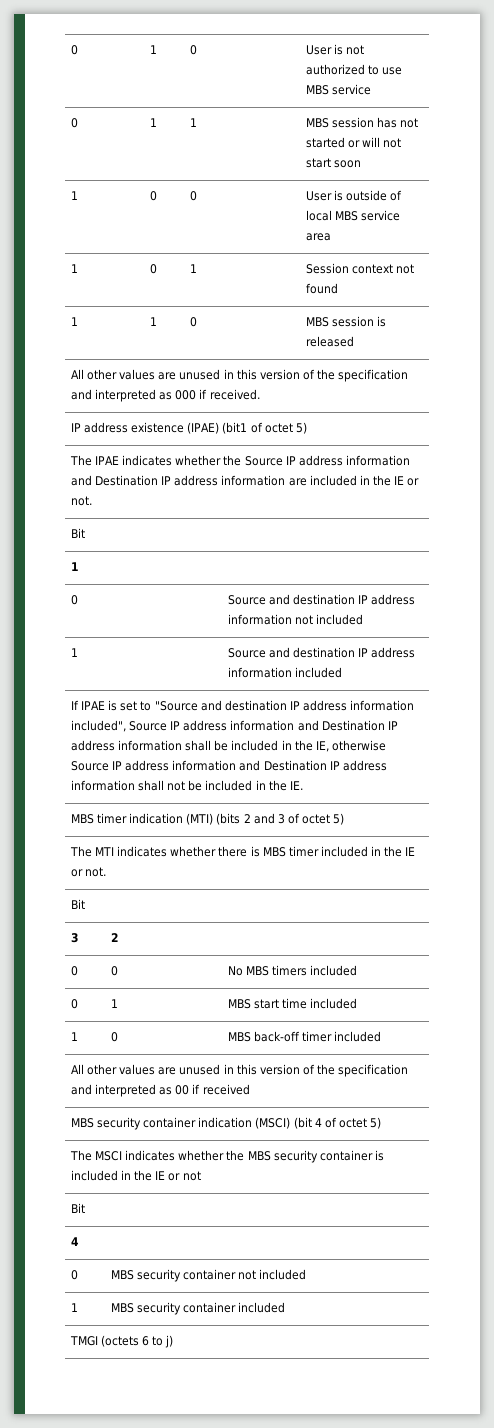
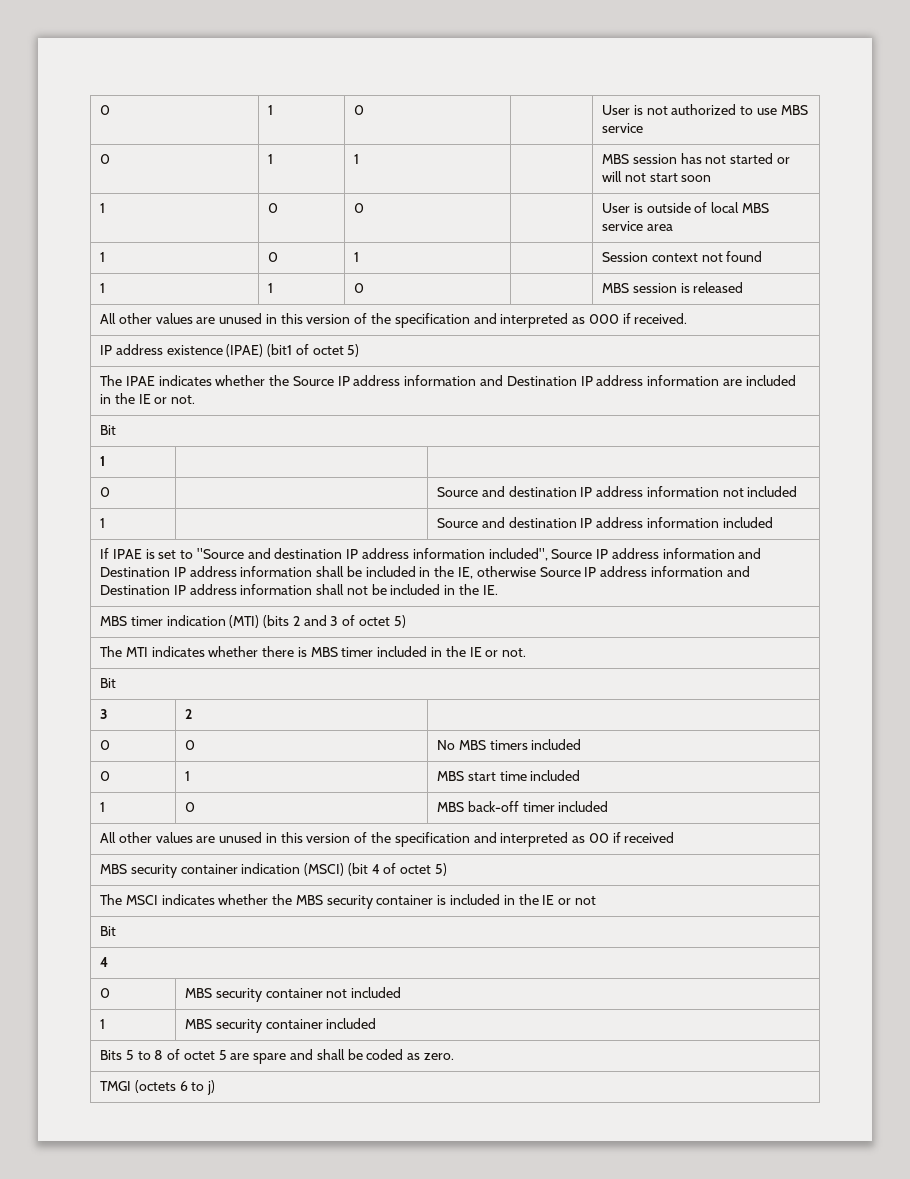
(286, 1307) none -> [100,1049,454,1064] // Bits 5 to 8 of octet 5 are spare and shall be coded as zero.

